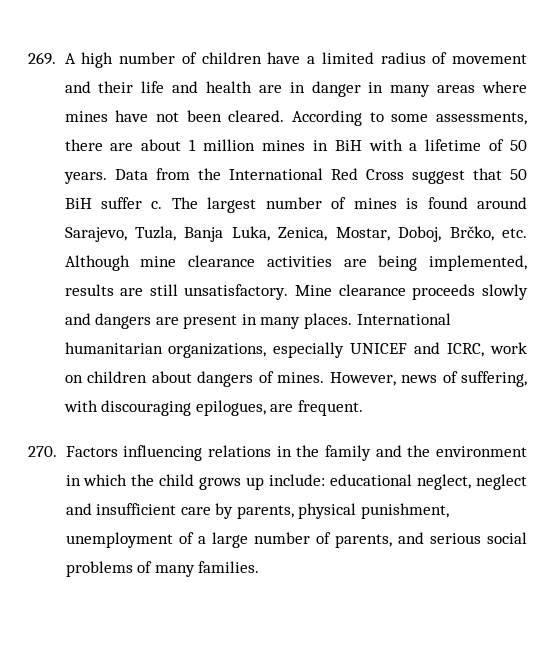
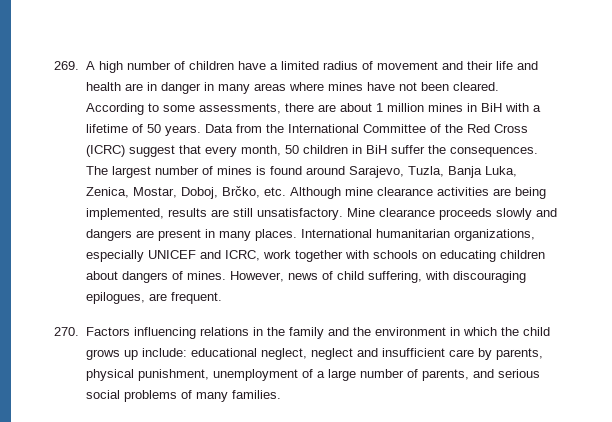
(323, 174) none -> [362,124,463,133] Committee of the
(404, 174) none -> [85,145,125,157] (ICRC)
[509,169,527,180] [64,197,163,209] 50 BiH suffer c. -> [204,145,538,157] every month, 50 children in BiH suffer the consequences.
[64,375,83,383] on -> [294,250,496,262] together with schools on educating
(458, 377) none -> [336,271,364,280] child

